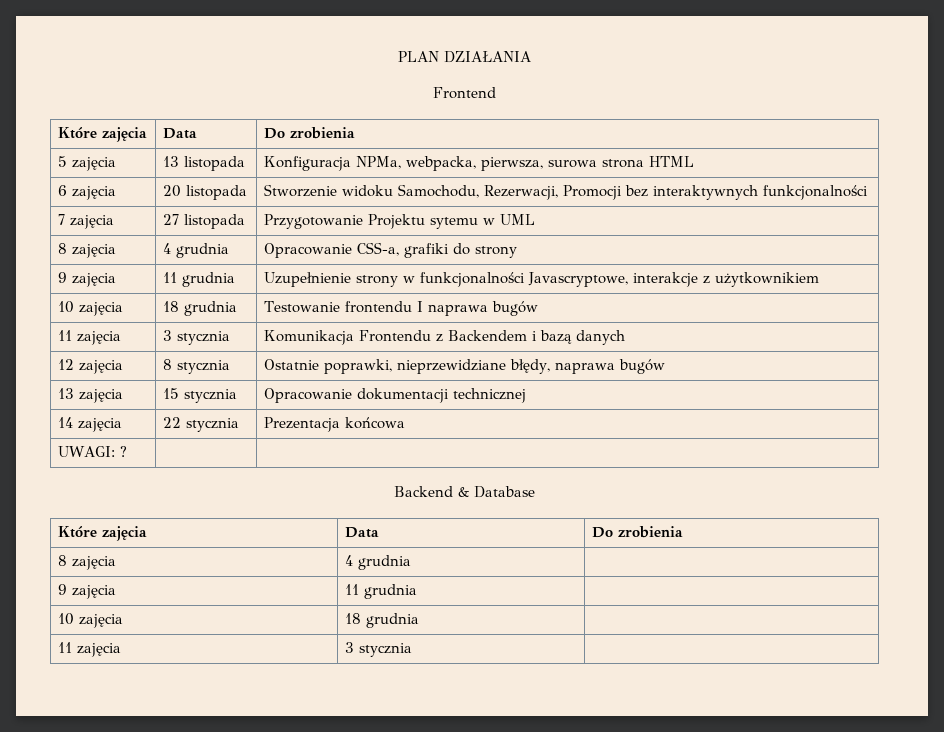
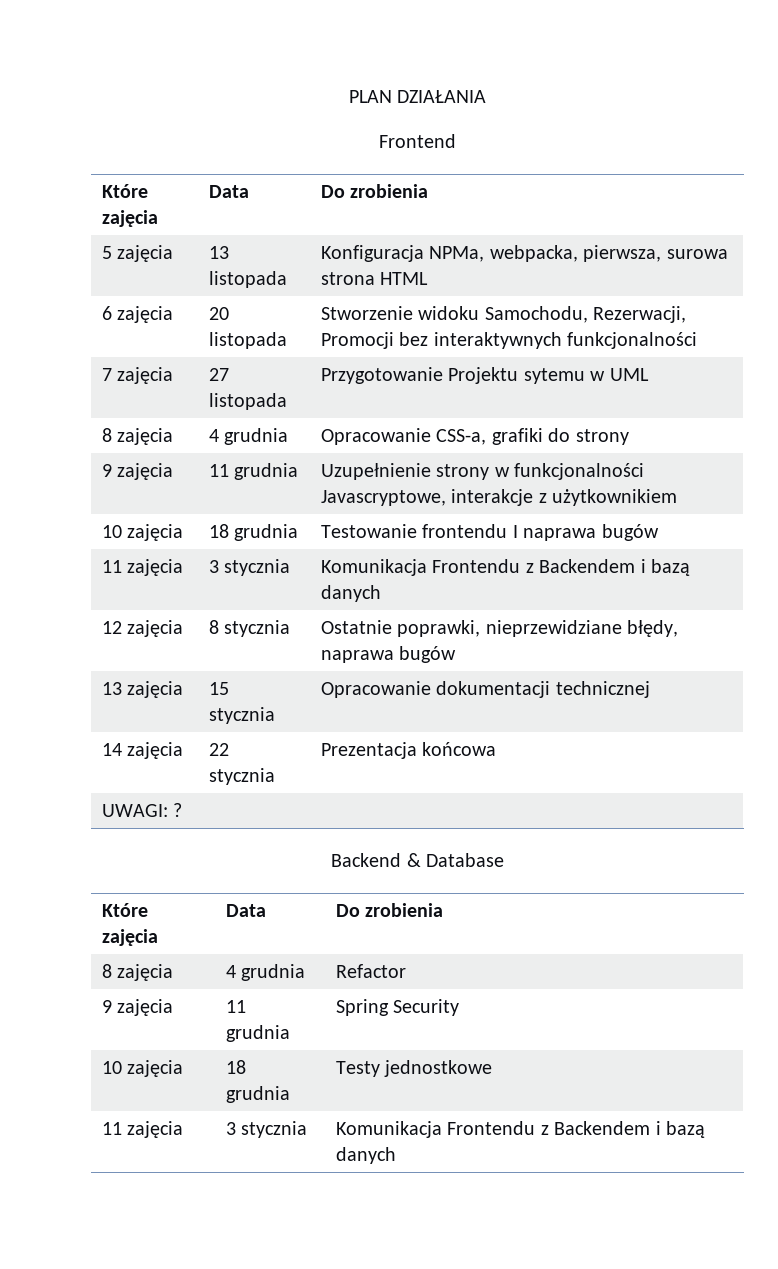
[57,584,116,599] [344,584,417,599] [57,613,123,628] [344,613,419,628] [57,642,121,657] [344,642,412,657] // 9 zajęcia | 11 grudnia | // 10 zajęcia | 18 grudnia | // 11 zajęcia | 3 stycznia | -> [336,964,407,978] [102,999,174,1016] [226,1000,247,1013] [226,1025,291,1042] [336,999,460,1016] [102,1060,184,1077] [226,1060,247,1074] [226,1086,291,1103] [336,1060,493,1077] [102,1121,184,1138] [226,1121,308,1138] [336,1121,706,1138] [336,1147,397,1164] Refactor // 9 zajęcia | 11 grudnia | Spring Security // 10 zajęcia | 18 grudnia | Testy jednostkowe // 11 zajęcia | 3 stycznia | Komunikacja Frontendu z Backendem i bazą danych

